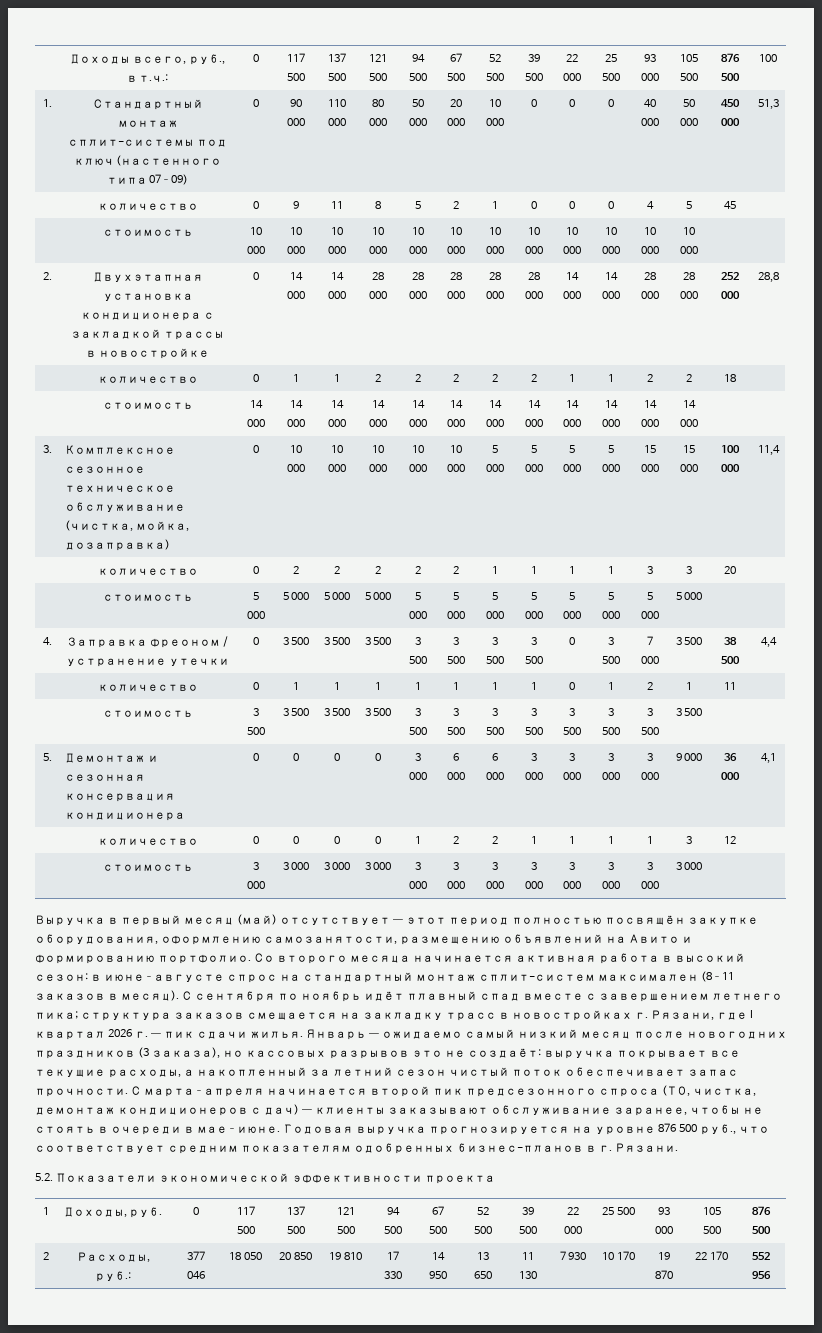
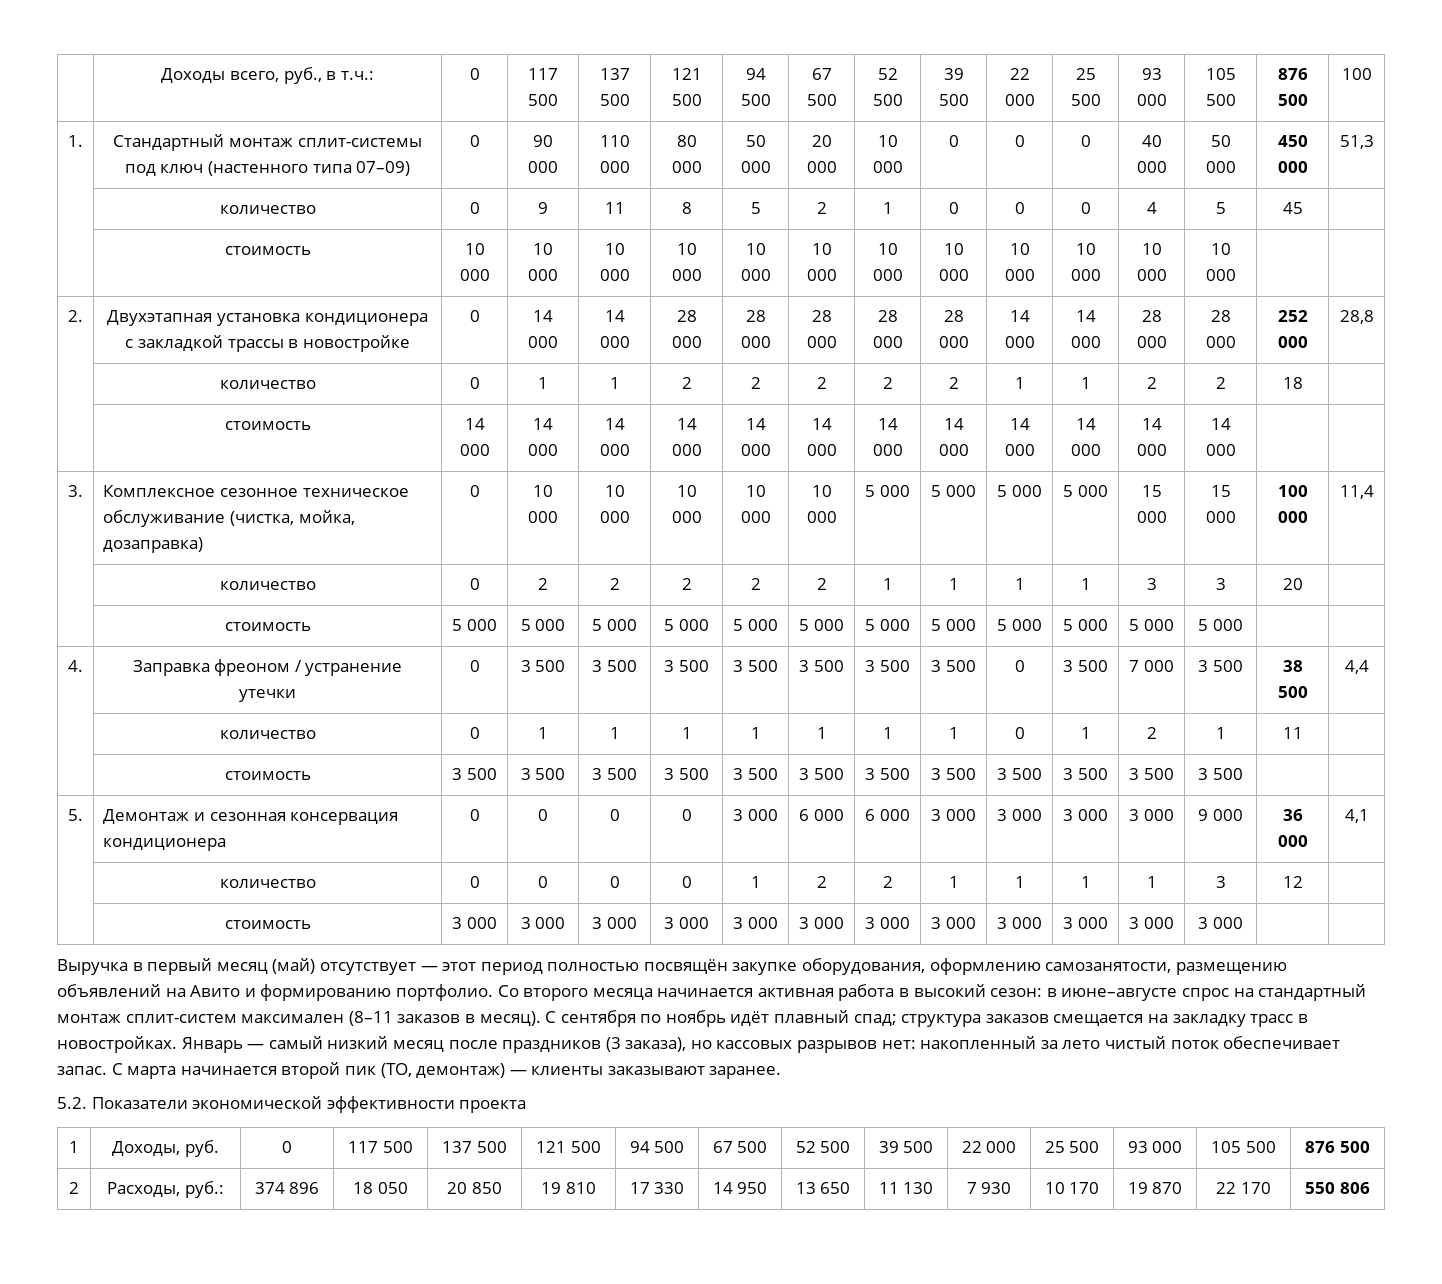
[479,993,782,1002] [35,1011,78,1019] спад вместе с завершением летнего пика; -> [853,1014,897,1026] спад;
[511,1010,753,1021] [35,1029,303,1040] новостройках г. Рязани, где I квартал 2026 г. — пик сдачи жилья. -> [57,1036,177,1053] новостройках.
[381,1031,462,1039] ожидаемо -> (265, 1046) none
[686,1031,787,1039] новогодних -> (498, 1044) none
[411,1048,740,1059] [35,1067,738,1078] [35,1085,756,1097] [35,1104,763,1116] [35,1123,769,1135] [35,1143,678,1154] это не создаёт: выручка покрывает все текущие расходы, а накопленный за летний сезон чистый поток обеспечивает запас прочности. С марта–апреля начинается второй пик предсезонного спроса (ТО, чистка, демонтаж кондиционеров с дач) — клиенты заказывают обслуживание заранее, чтобы не стоять в очереди в мае–июне. Годовая выручка прогнозируется на уровне 876 500 руб., что соответствует средним показателям одобренных бизнес-планов в г. Рязани. -> [881,1036,1341,1049] [57,1062,782,1079] нет: накопленный за лето чистый поток обеспечивает запас. С марта начинается второй пик (ТО, демонтаж) — клиенты заказывают заранее.
[186,1251,205,1260] [186,1271,205,1279] 377 046 -> [254,1182,320,1194] 374 896
[752,1252,770,1260] [752,1271,771,1279] 552 956 -> [1305,1182,1370,1194] 550 806

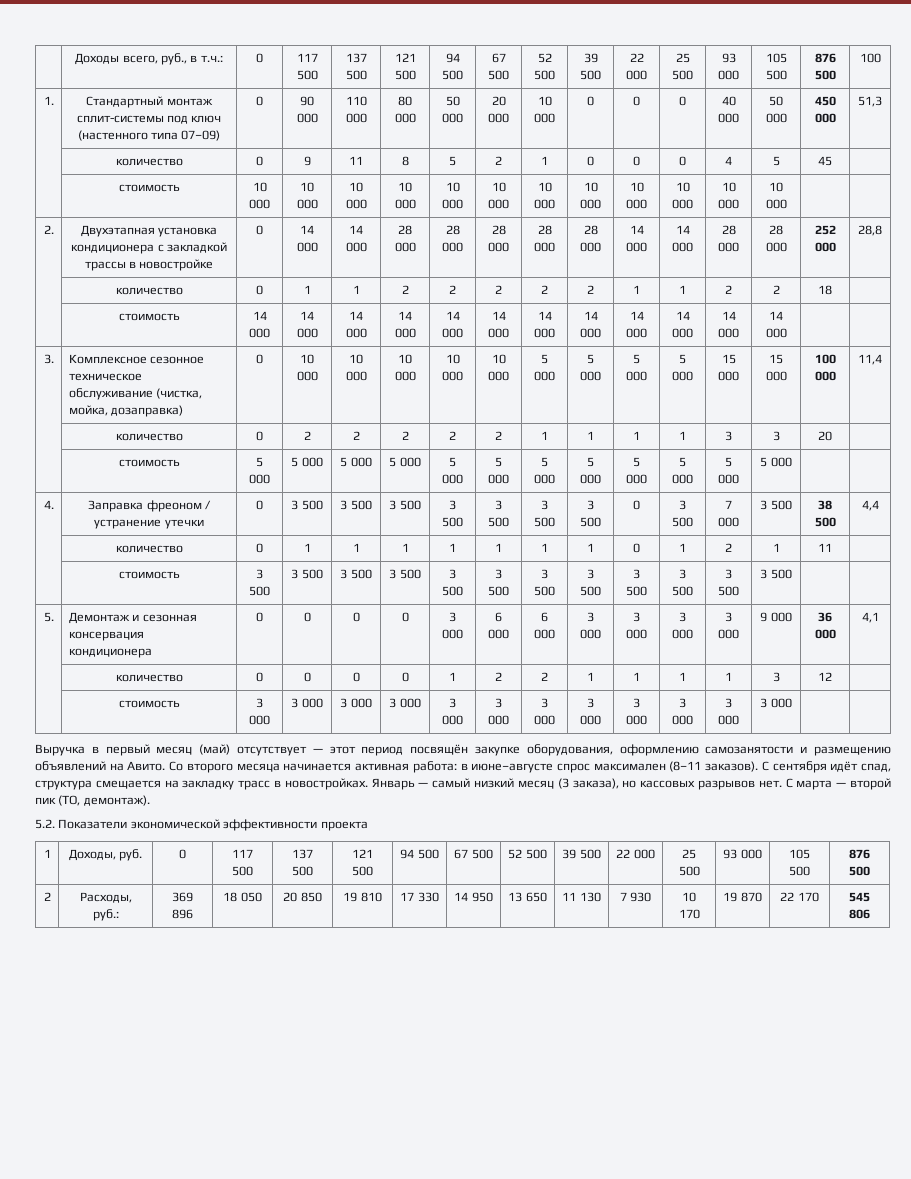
[547,962,640,971] полностью -> (404, 751) none
[1045,962,1172,973] самозанятости, -> [705,746,808,754] самозанятости и
[190,984,493,1001] Авито и формированию портфолио. -> [127,761,166,771] Авито.
[838,984,1367,1001] [57,1010,1049,1027] работа в высокий сезон: в июне–августе спрос на стандартный монтаж сплит-систем максимален (8–11 заказов в месяц). С сентября по ноябрь идёт плавный спад; структура заказов -> [412,761,891,773] [35,780,92,790] работа: в июне–августе спрос максимален (8–11 заказов). С сентября идёт спад, структура
[448,1040,602,1053] после праздников -> (554, 784) none
[881,1036,1341,1049] [57,1066,107,1075] нет: накопленный за лето чистый поток обеспечивает запас. -> [758,780,782,788] нет.
[180,1066,277,1075] начинается -> [836,782,847,787] —
[416,1063,782,1079] демонтаж) — клиенты заказывают заранее. -> [83,795,150,806] демонтаж).
[254,1182,285,1194] 374 -> [172,892,193,902] 369
[1305,1182,1336,1194] 550 -> [849,892,870,902] 545

